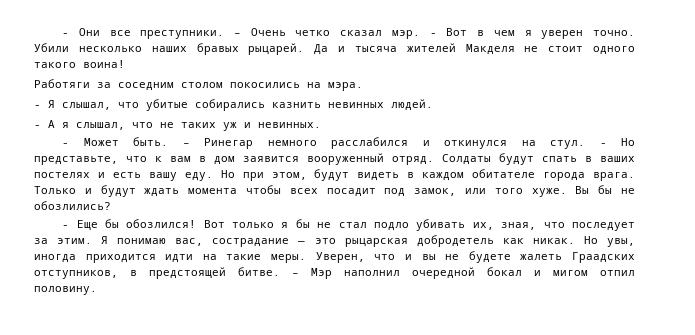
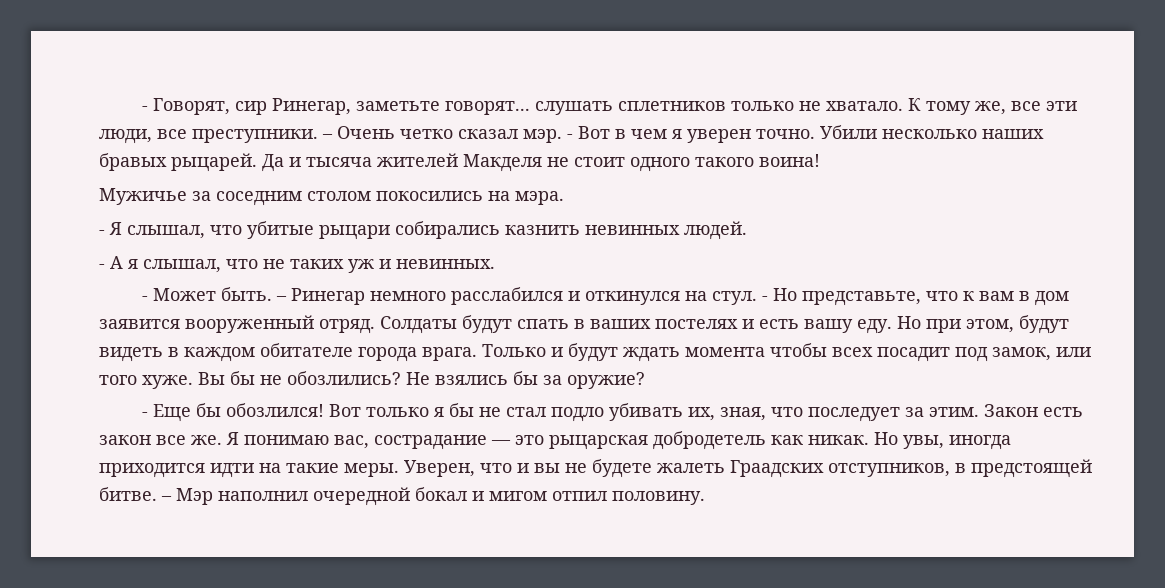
[62,28,100,36] - Они -> [141,98,1077,115] [99,129,152,144] - Говорят, сир Ринегар, заметьте говорят... слушать сплетников только не хватало. К тому же, все эти люди,
[34,79,90,88] Работяги -> [99,188,187,205] Мужичье
(188, 105) none -> [319,225,390,240] рыцари
(111, 205) none -> [406,371,645,389] Не взялись бы за оружие?
(93, 241) none -> [983,404,1083,417] [99,435,222,445] Закон есть закон все же.

